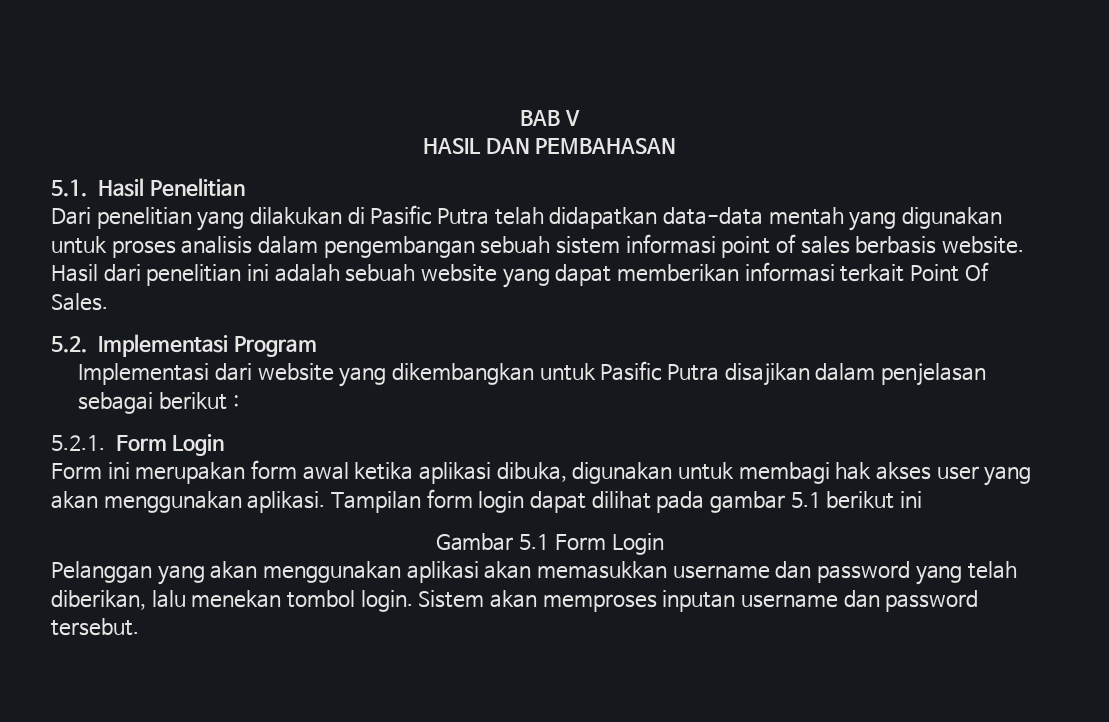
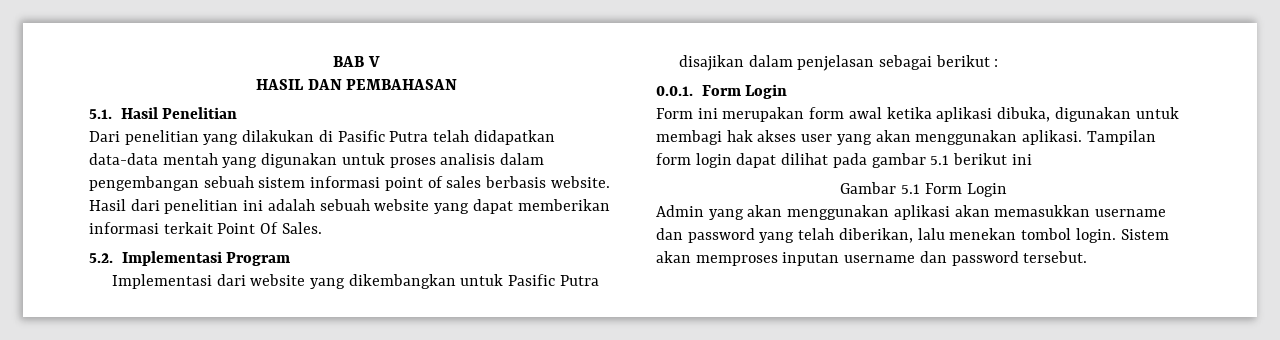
[51,435,105,451] 5.2.1. -> [656,86,693,96] 0.0.1.
[51,561,152,583] Pelanggan -> [656,205,704,217] Admin

